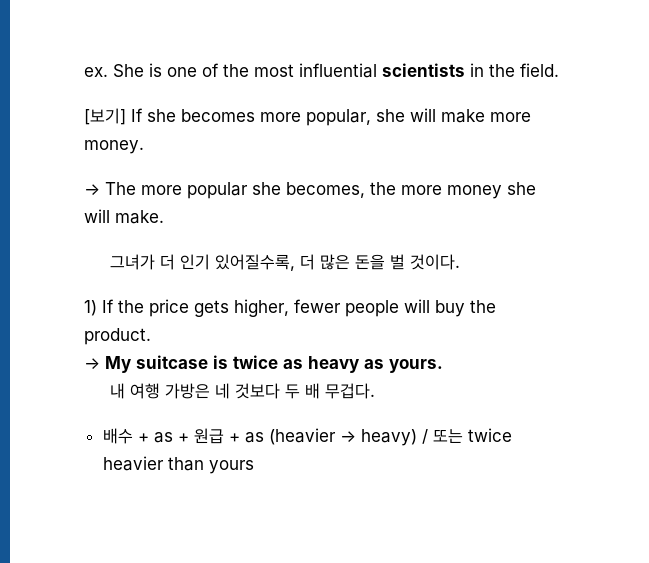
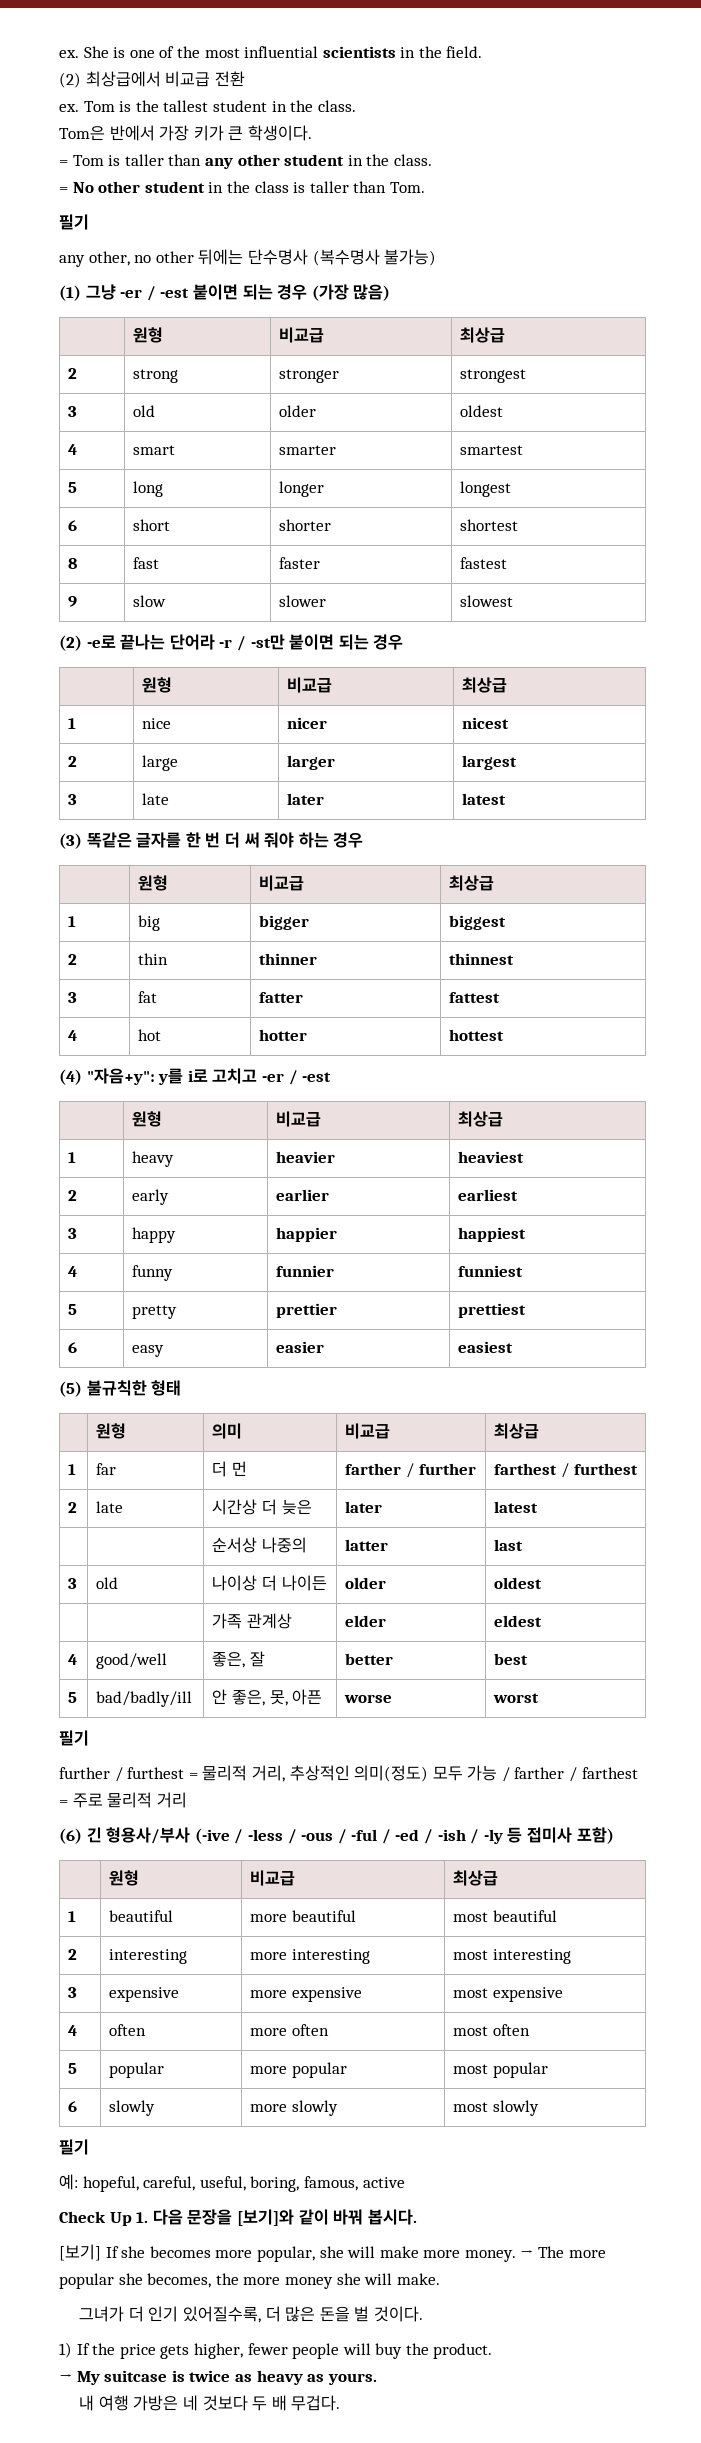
(559, 70) none -> [59,71,245,88] [59,100,356,112] [59,125,312,141] [59,154,432,169] [59,181,425,193] [59,214,89,230] [59,249,437,267] [59,284,391,301] [133,327,164,343] [279,327,325,343] [460,327,506,343] [68,368,78,379] [133,369,179,383] [279,369,340,383] [460,369,527,383] [68,406,78,417] [133,405,156,417] [279,405,317,417] [460,405,504,417] [68,444,78,455] [133,445,176,455] [279,445,337,455] [460,445,524,455] [68,482,78,493] [133,481,164,497] [279,481,325,497] [460,481,512,497] [68,520,78,531] [133,519,171,531] [279,519,332,531] [460,519,519,531] [68,558,78,569] [133,557,160,569] [279,557,321,569] [460,557,508,569] [68,596,78,607] [133,595,167,607] [279,595,327,607] [460,595,514,607] [59,634,404,651] [142,677,173,693] [287,677,333,693] [462,677,508,693] [68,718,77,729] [142,718,172,729] [287,717,328,729] [462,717,510,729] [68,756,78,767] [142,755,179,771] [287,755,336,770] [462,755,518,770] [68,794,78,805] [142,793,170,805] [287,793,325,805] [462,793,507,805] [59,832,364,849] [138,875,169,891] [259,875,305,891] [449,875,495,891] [68,916,77,927] [138,915,161,931] [259,915,310,930] [449,915,507,930] [68,954,78,965] [138,953,169,965] [259,953,318,965] [449,953,515,965] [68,992,78,1003] [138,991,158,1003] [259,992,304,1003] [449,992,501,1003] [68,1030,78,1041] [138,1029,162,1041] [259,1029,308,1041] [449,1029,505,1041] [59,1068,332,1085] [132,1111,163,1127] [276,1111,322,1127] [458,1111,504,1127] [68,1152,77,1163] [132,1151,175,1167] [276,1151,336,1163] [458,1151,525,1163] [68,1190,78,1201] [132,1189,170,1205] [276,1189,330,1201] [458,1189,519,1201] [68,1228,78,1239] [132,1227,177,1243] [276,1227,338,1242] [458,1227,527,1242] [68,1266,78,1277] [132,1265,174,1281] [276,1265,335,1277] [458,1265,524,1277] [68,1304,78,1315] [132,1305,178,1319] [276,1303,338,1318] [458,1303,527,1318] [68,1342,78,1353] [132,1345,165,1357] [276,1341,325,1353] [458,1341,514,1353] [59,1380,182,1397] [96,1423,127,1439] [212,1423,243,1439] [345,1423,391,1439] [494,1423,540,1439] [68,1464,77,1475] [96,1463,117,1475] [212,1461,247,1477] [345,1463,476,1478] [494,1463,638,1478] [68,1502,78,1513] [96,1501,124,1513] [212,1499,312,1515] [345,1501,383,1513] [494,1501,539,1513] [212,1537,307,1553] [345,1539,389,1551] [494,1539,524,1551] [68,1578,78,1589] [96,1577,119,1589] [212,1575,327,1591] [345,1577,387,1589] [494,1577,543,1589] [212,1613,292,1629] [345,1615,387,1627] [494,1615,543,1627] [68,1654,78,1665] [96,1653,168,1669] [212,1651,265,1668] [345,1653,394,1665] [494,1653,529,1665] [68,1692,78,1703] [96,1691,193,1707] [212,1689,323,1706] [344,1694,393,1703] [493,1693,540,1703] [59,1730,89,1746] [59,1765,638,1782] [59,1792,187,1808] [59,1827,614,1844] [109,1870,140,1886] [250,1870,296,1886] [453,1870,499,1886] [68,1911,77,1922] [109,1910,174,1922] [250,1910,356,1922] [453,1910,557,1922] [68,1949,78,1960] [109,1949,188,1964] [250,1949,370,1964] [453,1949,571,1964] [68,1987,78,1998] [109,1987,180,2002] [250,1987,362,2002] [453,1987,563,2002] [68,2025,78,2036] [109,2024,147,2036] [250,2024,329,2036] [453,2024,530,2036] [68,2063,78,2074] [109,2062,165,2078] [250,2062,347,2078] [453,2062,548,2078] [68,2101,78,2112] [109,2100,156,2116] [250,2100,338,2116] [453,2100,539,2116] [59,2139,89,2155] [59,2174,405,2192] [59,2209,417,2226] // (2) 최상급에서 비교급 전환 // ex. Tom is the tallest student in the class. // Tom은 반에서 가장 키가 큰 학생이다. // = Tom is taller than any other student in the class. // = No other student in the class is taller than Tom. // 필기 // any other, no other 뒤에는 단수명사 (복수명사 불가능) // (1) 그냥 -er / -est 붙이면 되는 경우 (가장 많음) // | 원형 | 비교급 | 최상급 // 2 | strong | stronger | strongest // 3 | old | older | oldest // 4 | smart | smarter | smartest // 5 | long | longer | longest // 6 | short | shorter | shortest // 8 | fast | faster | fastest // 9 | slow | slower | slowest // (2) -e로 끝나는 단어라 -r / -st만 붙이면 되는 경우 // | 원형 | 비교급 | 최상급 // 1 | nice | nicer | nicest // 2 | large | larger | largest // 3 | late | later | latest // (3) 똑같은 글자를 한 번 더 써 줘야 하는 경우 // | 원형 | 비교급 | 최상급 // 1 | big | bigger | biggest // 2 | thin | thinner | thinnest // 3 | fat | fatter | fattest // 4 | hot | hotter | hottest // (4) "자음+y": y를 i로 고치고 -er / -est // | 원형 | 비교급 | 최상급 // 1 | heavy | heavier | heaviest // 2 | early | earlier | earliest // 3 | happy | happier | happiest // 4 | funny | funnier | funniest // 5 | pretty | prettier | prettiest // 6 | easy | easier | easiest // (5) 불규칙한 형태 // | 원형 | 의미 | 비교급 | 최상급 // 1 | far | 더 먼 | farther / further | farthest / furthest // 2 | late | 시간상 더 늦은 | later | latest // | | 순서상 나중의 | latter | last // 3 | old | 나이상 더 나이든 | older | oldest // | | 가족 관계상 | elder | eldest // 4 | good/well | 좋은, 잘 | better | best // 5 | bad/badly/ill | 안 좋은, 못, 아픈 | worse | worst // 필기 // further / furthest = 물리적 거리, 추상적인 의미(정도) 모두 가능 / farther / farthest = 주로 물리적 거리 // (6) 긴 형용사/부사 (-ive / -less / -ous / -ful / -ed / -ish / -ly 등 접미사 포함) // | 원형 | 비교급 | 최상급 // 1 | beautiful | more beautiful | most beautiful // 2 | interesting | more interesting | most interesting // 3 | expensive | more expensive | most expensive // 4 | often | more often | most often // 5 | popular | more popular | most popular // 6 | slowly | more slowly | most slowly // 필기 // 예: hopeful, careful, useful, boring, famous, active // Check Up 1. 다음 문장을 [보기]와 같이 바꿔 봅시다.
(144, 147) // -> (516, 2256) none
[102,428,512,446] [102,456,254,474] // 배수 + as + 원급 + as (heavier → heavy) / 또는 twice heavier than yours -> (341, 2403) none

